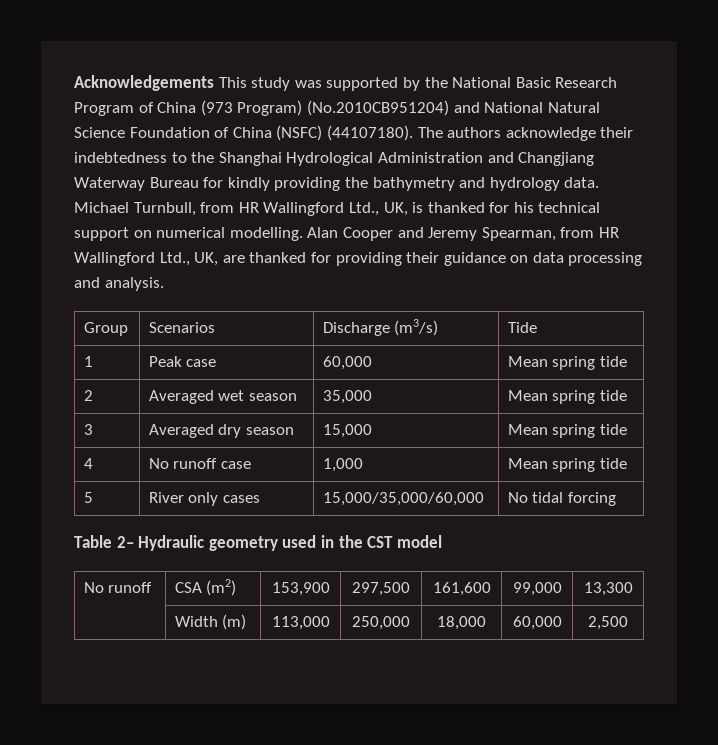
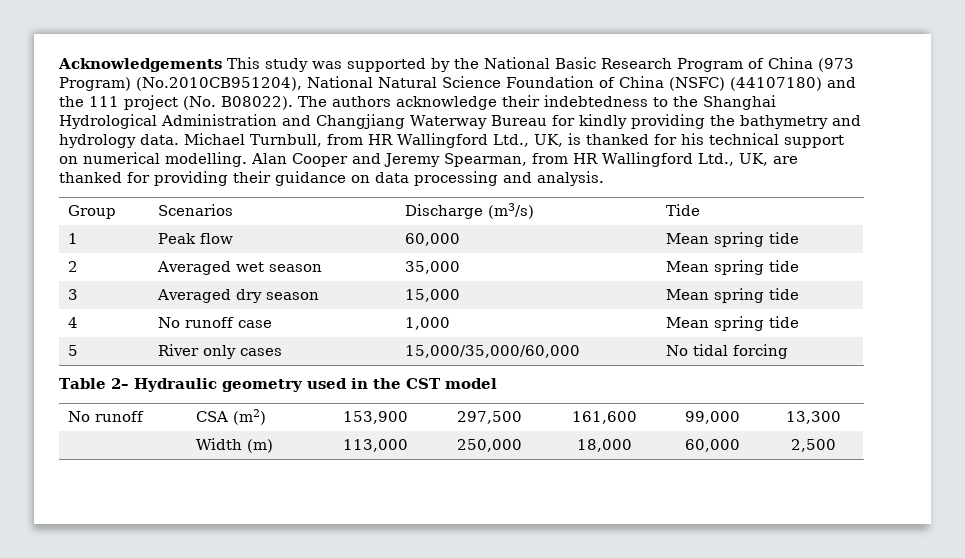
[306,100,480,116] (No.2010CB951204) and -> [136,77,302,91] (No.2010CB951204),
[326,125,413,141] (44107180). -> [730,77,856,91] [59,95,293,110] (44107180) and the 111 project (No. B08022).
[186,359,217,367] case -> [200,233,234,244] flow

